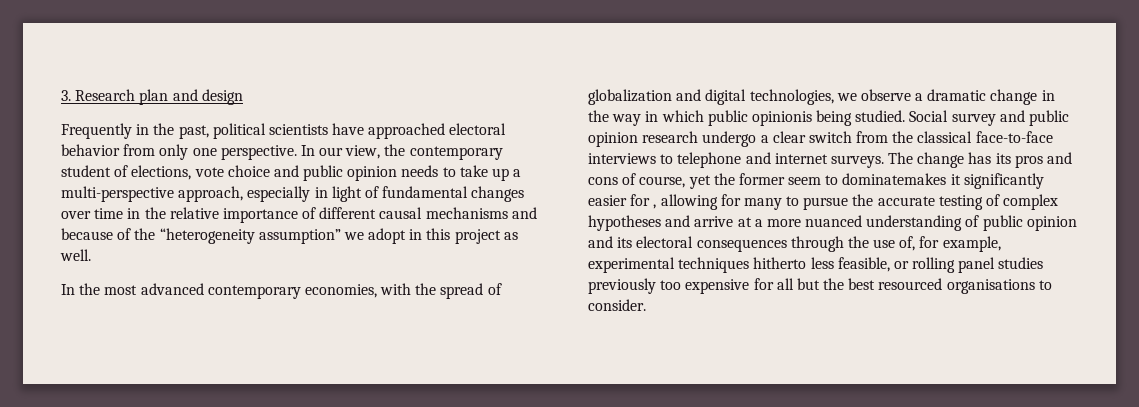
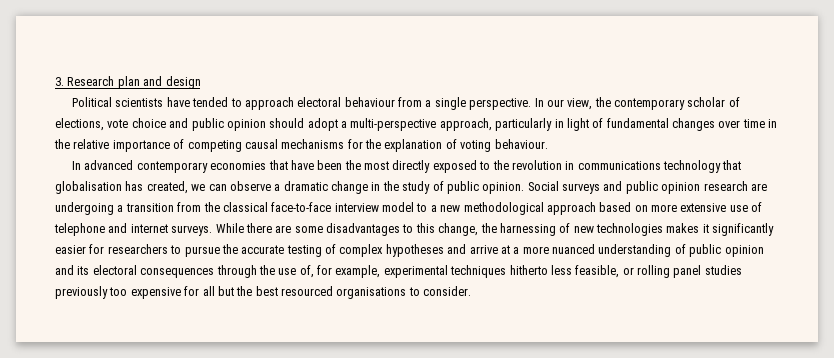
[61,123,507,139] [61,144,217,160] Frequently in the past, political scientists have approached electoral behavior from only one -> [72,97,466,110] Political scientists have tended to approach electoral behaviour from a single
[61,165,111,177] student -> [687,97,726,107] scholar
[401,165,510,181] needs to take up -> [269,118,338,131] should adopt
[247,186,311,202] especially -> [495,118,553,131] particularly
[319,207,377,219] different -> [187,140,242,152] competing
[511,207,537,219] [61,228,518,244] [60,249,91,261] [61,283,502,299] [588,89,857,105] and because of the “heterogeneity assumption” we adopt in this project as well. // In the most advanced contemporary economies, with the spread of globalization and digital technologies, we -> [347,139,548,152] [72,160,742,173] [55,181,227,194] for the explanation of voting behaviour. // In advanced contemporary economies that have been the most directly exposed to the revolution in communications technology that globalisation has created, we can
[612,110,1070,126] [588,131,1053,147] [588,152,1073,168] [588,173,1044,189] [588,194,782,210] way in which public opinionis being studied. Social survey and public opinion research undergo a clear switch from the classical face-to-face interviews to telephone and internet surveys. The change has its pros and cons of course, yet the former seem to dominatemakes it significantly easier for , allowing for many -> [402,181,767,194] [55,202,763,215] [54,223,775,236] [55,244,168,254] study of public opinion. Social surveys and public opinion research are undergoing a transition from the classical face-to-face interview model to a new methodological approach based on more extensive use of telephone and internet surveys. While there are some disadvantages to this change, the harnessing of new technologies makes it significantly easier for researchers

